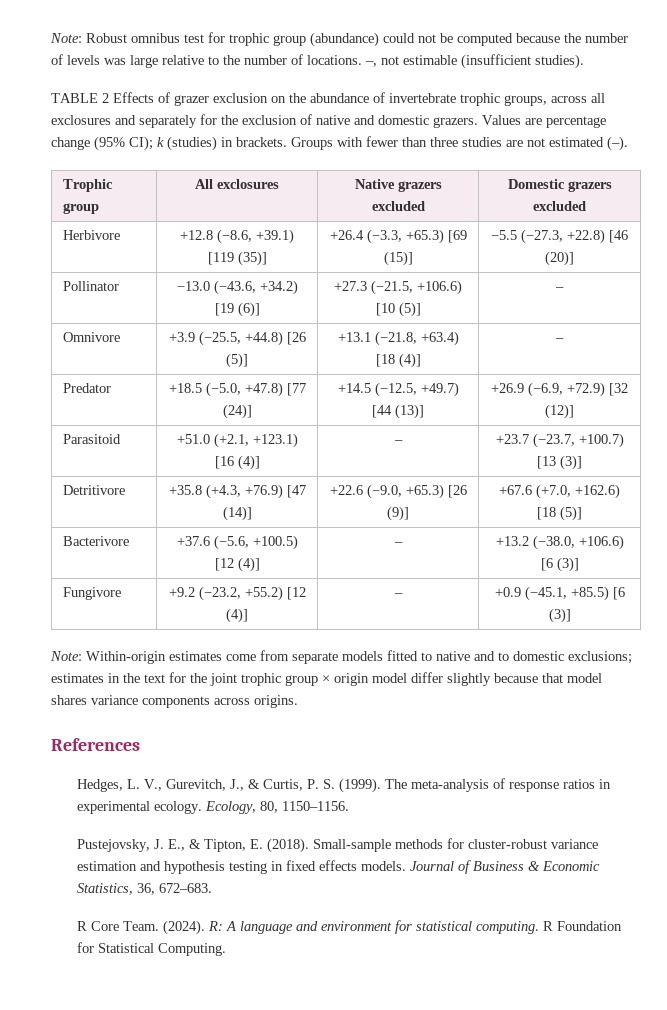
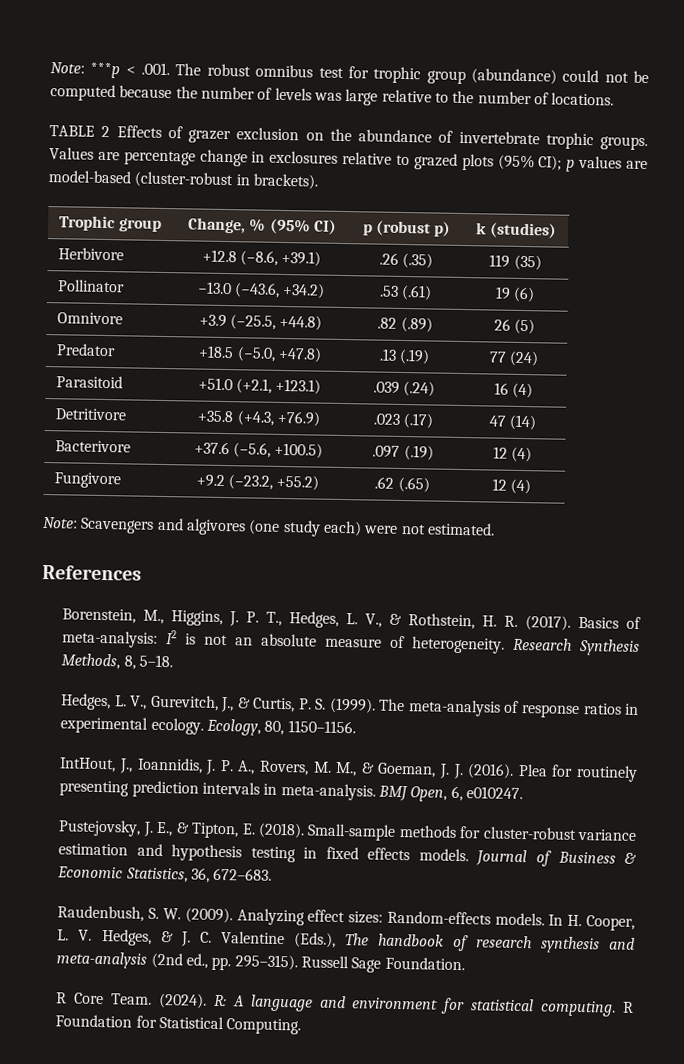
[50,33,127,43] Note: Robust -> [50,62,251,79] Note: ***p < .001. The robust
[365,54,584,69] –, not estimable (insufficient studies). -> (615, 99) none
[504,93,605,106] [51,114,606,128] [51,136,628,151] [62,179,113,192] [62,203,99,214] [195,179,279,189] [354,179,442,192] [371,201,425,211] [507,179,612,192] [533,201,586,211] [62,230,120,240] [180,229,294,244] [207,251,267,266] [329,229,467,244] [383,251,413,266] [491,229,628,244] [545,251,574,266] [62,281,119,291] [176,280,298,295] [214,302,260,317] [334,280,462,295] [375,302,421,317] [555,287,564,291] [62,332,120,342] [168,331,306,346] [226,353,249,368] [337,331,459,346] [375,353,421,368] [555,338,564,342] [62,383,111,393] [168,382,306,397] [222,404,252,419] [337,382,459,397] [372,404,424,419] [491,382,628,397] [545,404,574,419] [62,434,121,444] [176,433,298,448] [214,455,260,470] [393,440,403,444] [495,433,624,448] [537,455,582,470] [62,485,125,495] [168,484,306,499] [222,506,252,521] [329,484,467,499] [387,506,409,521] [499,484,620,499] [537,506,582,521] [62,536,129,546] [176,535,298,550] [214,557,260,572] [393,542,403,546] [495,535,624,550] [540,557,579,572] [62,587,121,600] [168,586,306,601] [226,608,249,623] [393,593,403,597] [494,586,625,601] [548,608,571,623] [50,650,632,664] [51,672,602,686] [51,695,298,708] [51,738,140,751] groups, across all exclosures and separately for the exclusion of native and domestic grazers. Values are percentage change (95% CI); k (studies) in brackets. Groups with fewer than three studies are not estimated (–). // Trophic group | All exclosures | Native grazers excluded | Domestic grazers excluded // Herbivore | +12.8 (−8.6, +39.1) [119 (35)] | +26.4 (−3.3, +65.3) [69 (15)] | −5.5 (−27.3, +22.8) [46 (20)] // Pollinator | −13.0 (−43.6, +34.2) [19 (6)] | +27.3 (−21.5, +106.6) [10 (5)] | – // Omnivore | +3.9 (−25.5, +44.8) [26 (5)] | +13.1 (−21.8, +63.4) [18 (4)] | – // Predator | +18.5 (−5.0, +47.8) [77 (24)] | +14.5 (−12.5, +49.7) [44 (13)] | +26.9 (−6.9, +72.9) [32 (12)] // Parasitoid | +51.0 (+2.1, +123.1) [16 (4)] | – | +23.7 (−23.7, +100.7) [13 (3)] // Detritivore | +35.8 (+4.3, +76.9) [47 (14)] | +22.6 (−9.0, +65.3) [26 (9)] | +67.6 (+7.0, +162.6) [18 (5)] // Bacterivore | +37.6 (−5.6, +100.5) [12 (4)] | – | +13.2 (−38.0, +106.6) [6 (3)] // Fungivore | +9.2 (−23.2, +55.2) [12 (4)] | – | +0.9 (−45.1, +85.5) [6 (3)] // Note: Within-origin estimates come from separate models fitted to native and to domestic exclusions; estimates in the text for the joint trophic group × origin model differ slightly because that model shares variance components across origins. // References -> [600,136,648,151] [49,147,648,172] [48,170,318,190] [59,215,162,232] [187,217,337,235] [361,220,452,237] [476,222,557,239] [58,247,125,261] [201,249,322,267] [378,252,434,269] [489,254,542,271] [57,279,126,293] [196,281,326,299] [378,284,433,301] [494,286,536,303] [57,312,124,325] [198,314,323,331] [377,316,433,333] [493,318,536,335] [56,343,117,357] [198,345,322,363] [378,348,431,365] [488,350,540,367] [56,375,124,389] [197,377,322,395] [372,381,436,397] [493,382,534,399] [55,408,128,421] [197,410,321,427] [372,413,434,429] [488,414,537,431] [55,440,132,453] [193,441,324,459] [372,445,434,461] [492,446,533,463] [54,472,122,489] [195,474,320,491] [374,476,430,493] [491,478,532,495] [43,516,495,537] [42,564,142,581] [62,608,642,631] [62,630,640,656] [61,653,174,670] groups. Values are percentage change in exclosures relative to grazed plots (95% CI); p values are model-based (cluster-robust in brackets). // Trophic group | Change, % (95% CI) | p (robust p) | k (studies) // Herbivore | +12.8 (−8.6, +39.1) | .26 (.35) | 119 (35) // Pollinator | −13.0 (−43.6, +34.2) | .53 (.61) | 19 (6) // Omnivore | +3.9 (−25.5, +44.8) | .82 (.89) | 26 (5) // Predator | +18.5 (−5.0, +47.8) | .13 (.19) | 77 (24) // Parasitoid | +51.0 (+2.1, +123.1) | .039 (.24) | 16 (4) // Detritivore | +35.8 (+4.3, +76.9) | .023 (.17) | 47 (14) // Bacterivore | +37.6 (−5.6, +100.5) | .097 (.19) | 12 (4) // Fungivore | +9.2 (−23.2, +55.2) | .62 (.65) | 12 (4) // Note: Scavengers and algivores (one study each) were not estimated. // References // Borenstein, M., Higgins, J. P. T., Hedges, L. V., & Rothstein, H. R. (2017). Basics of meta-analysis: I2 is not an absolute measure of heterogeneity. Research Synthesis Methods, 8, 5–18.
(349, 806) none -> [59,757,638,782] [59,780,523,802] // IntHout, J., Ioannidis, J. P. A., Rovers, M. M., & Goeman, J. J. (2016). Plea for routinely presenting prediction intervals in meta-analysis. BMJ Open, 6, e010247.
(212, 888) none -> [57,905,635,931] [57,929,635,954] [56,951,465,973] // Raudenbush, S. W. (2009). Analyzing effect sizes: Random-effects models. In H. Cooper, L. V. Hedges, & J. C. Valentine (Eds.), The handbook of research synthesis and meta-analysis (2nd ed., pp. 295–315). Russell Sage Foundation.

